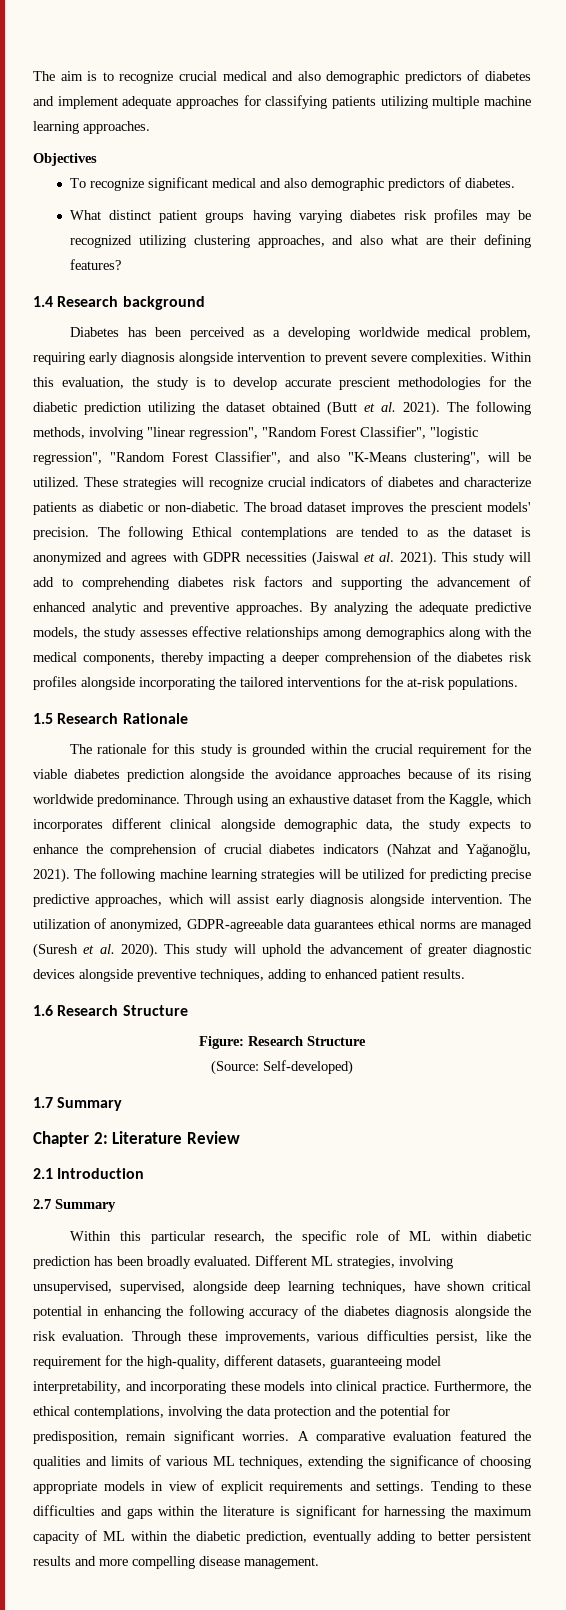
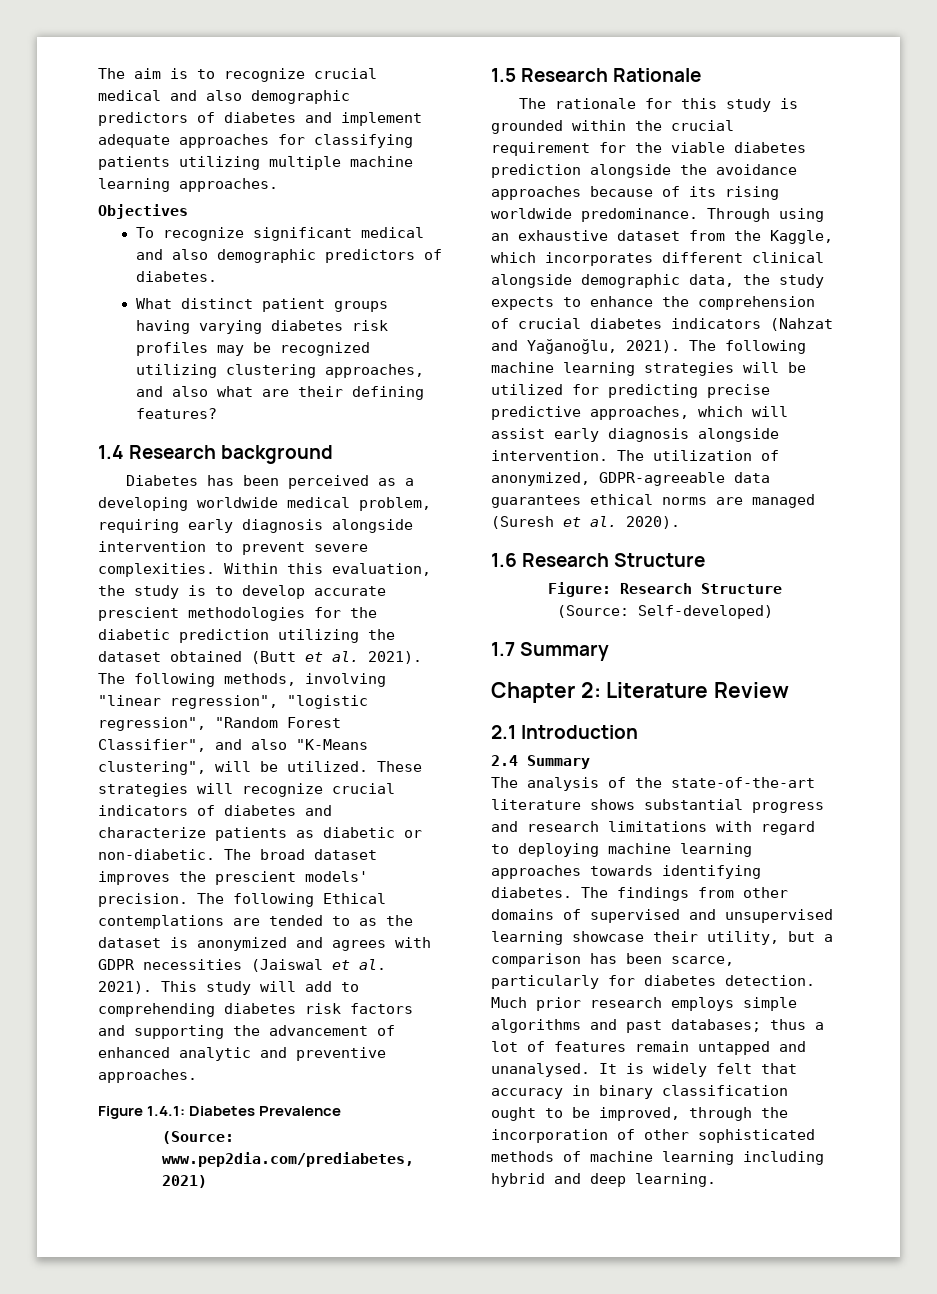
[262,426,426,439] "Random Forest Classifier", -> (278, 702) none
[310,602,531,615] [33,626,531,640] [33,651,532,665] [33,676,518,690] By analyzing the adequate predictive models, the study assesses effective relationships among demographics along with the medical components, thereby impacting a deeper comprehension of the diabetes risk profiles alongside incorporating the tailored interventions for the at-risk populations. -> [98,1106,342,1119] [161,1131,234,1144] [161,1152,414,1167] [161,1175,207,1188] // Figure 1.4.1: Diabetes Prevalence // (Source: www.pep2dia.com/prediabetes, 2021)
[164,943,531,957] [33,969,465,982] This study will uphold the advancement of greater diagnostic devices alongside preventive techniques, adding to enhanced patient results. -> (680, 522) none
[33,1199,116,1212] [69,1230,531,1244] [33,1255,453,1269] [33,1281,531,1294] [33,1305,531,1319] [33,1330,532,1344] [33,1355,441,1369] [33,1381,531,1394] [33,1405,450,1419] [33,1430,531,1444] [33,1455,532,1469] [33,1480,531,1494] [33,1505,532,1519] [33,1530,531,1544] [33,1556,319,1569] 2.7 Summary // Within this particular research, the specific role of ML within diabetic prediction has been broadly evaluated. Different ML strategies, involving unsupervised, supervised, alongside deep learning techniques, have shown critical potential in enhancing the following accuracy of the diabetes diagnosis alongside the risk evaluation. Through these improvements, various difficulties persist, like the requirement for the high-quality, different datasets, guaranteeing model interpretability, and incorporating these models into clinical practice. Furthermore, the ethical contemplations, involving the data protection and the potential for predisposition, remain significant worries. A comparative evaluation featured the qualities and limits of various ML techniques, extending the significance of choosing appropriate models in view of explicit requirements and settings. Tending to these difficulties and gaps within the literature is significant for harnessing the maximum capacity of ML within the diabetic prediction, eventually adding to better persistent results and more compelling disease management. -> [491,755,590,769] [491,777,815,791] [491,799,824,813] [491,821,815,835] [491,843,752,857] [491,865,761,879] [491,887,788,901] [491,909,833,923] [491,931,833,945] [491,953,734,967] [491,975,815,989] [491,997,797,1011] [491,1019,824,1033] [491,1041,806,1055] [491,1063,797,1077] [491,1085,788,1099] [491,1107,788,1121] [491,1129,815,1143] [491,1151,824,1165] [491,1173,716,1187] 2.4 Summary // The analysis of the state-of-the-art literature shows substantial progress and research limitations with regard to deploying machine learning approaches towards identifying diabetes. The findings from other domains of supervised and unsupervised learning showcase their utility, but a comparison has been scarce, particularly for diabetes detection. Much prior research employs simple algorithms and past databases; thus a lot of features remain untapped and unanalysed. It is widely felt that accuracy in binary classification ought to be improved, through the incorporation of other sophisticated methods of machine learning including hybrid and deep learning.

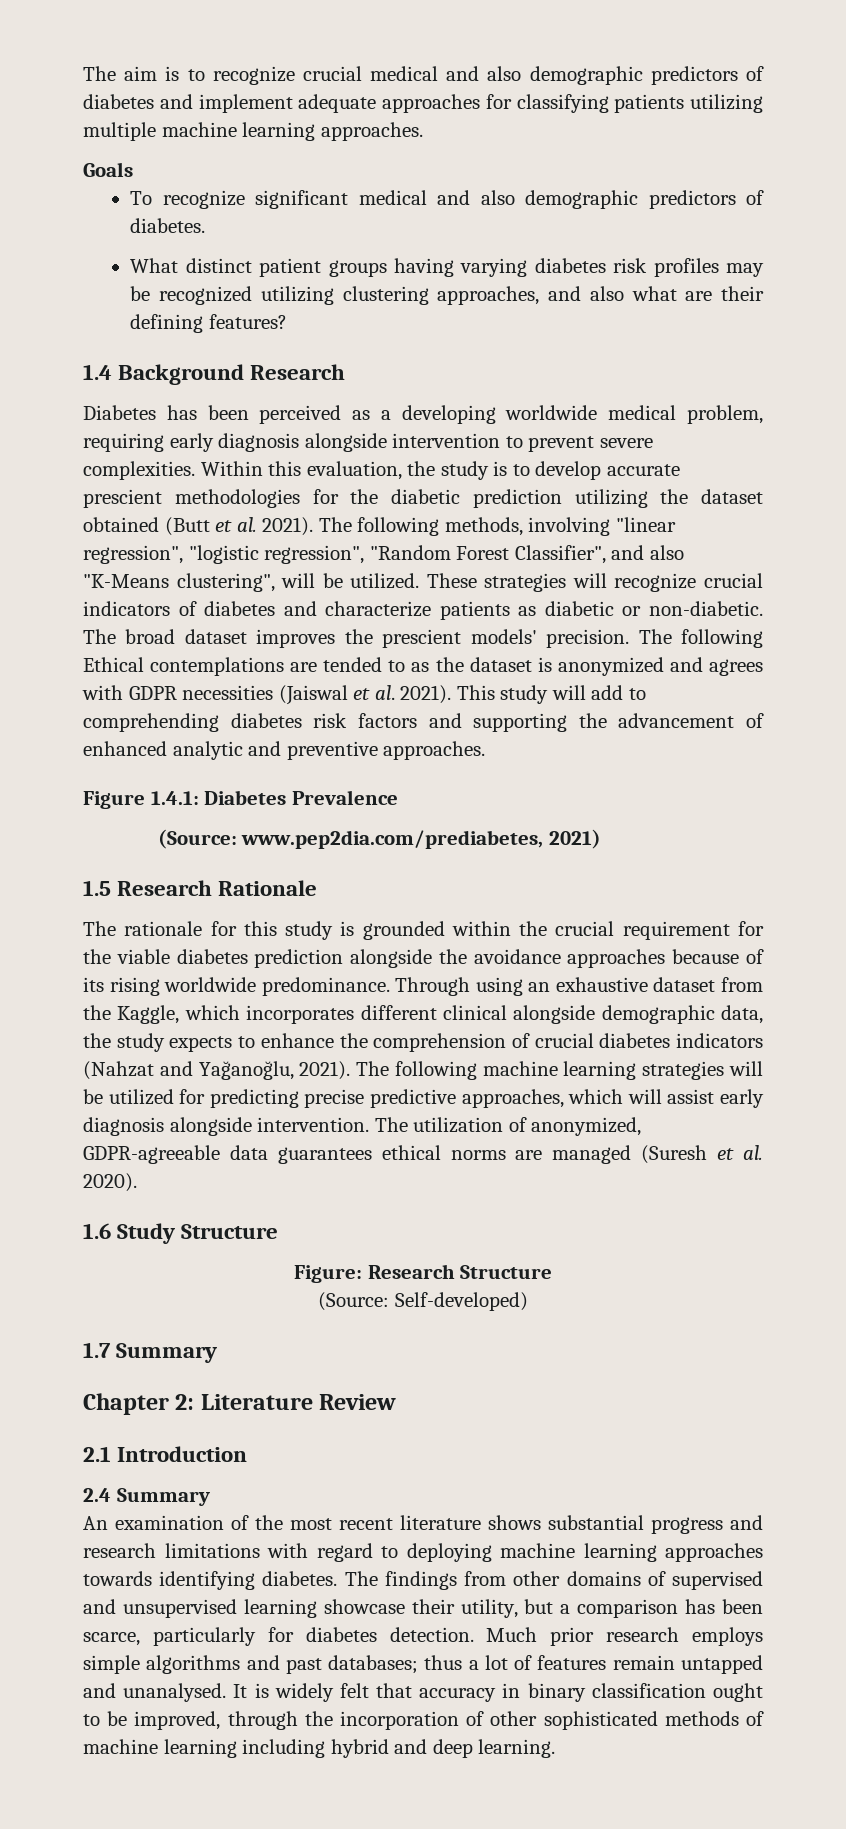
[98,204,188,219] Objectives -> [83,162,133,177] Goals
[129,445,334,464] Research background -> [118,364,346,385] Background Research
[522,553,610,567] Research -> [117,1223,176,1244] Study
[491,777,815,791] The analysis of the state-of-the-art -> [83,1515,393,1530] An examination of the most recent

